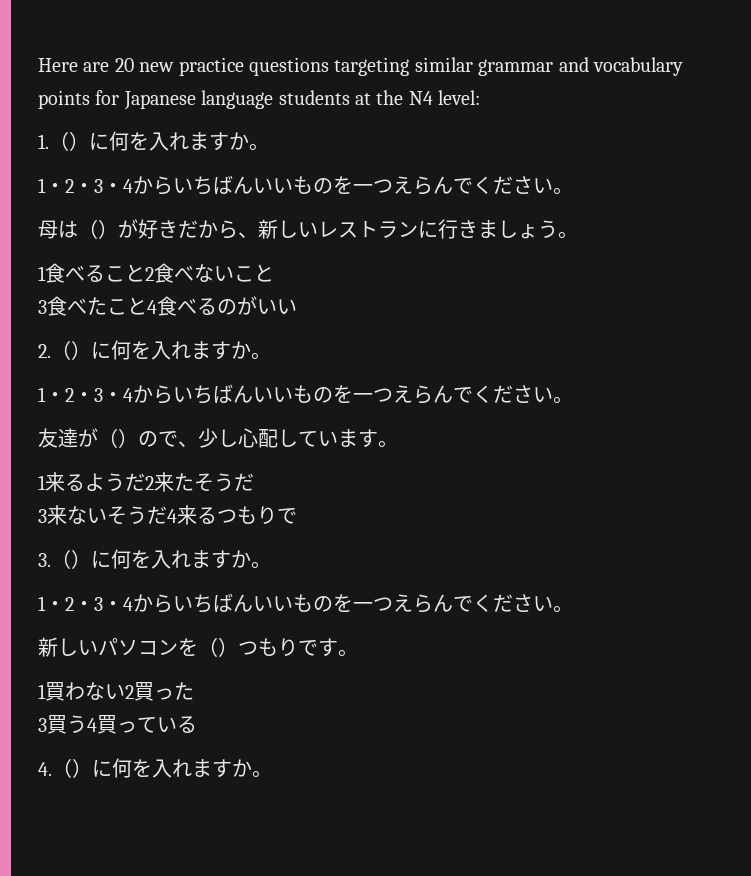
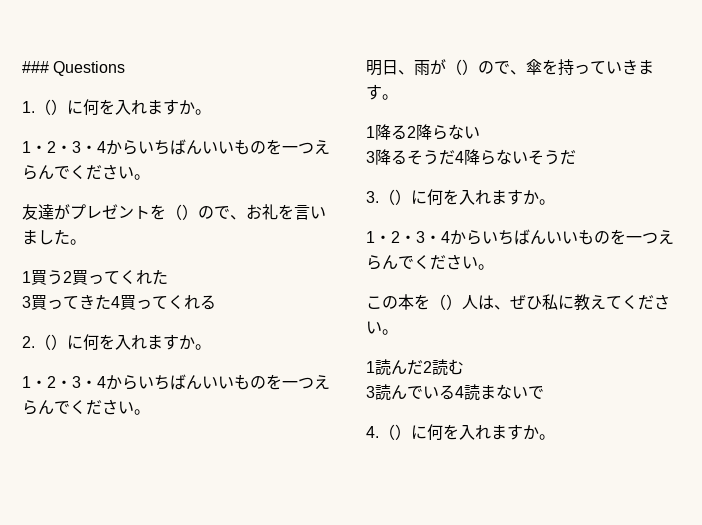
[38,57,683,76] [38,90,481,110] Here are 20 new practice questions targeting similar grammar and vocabulary points for Japanese language students at the N4 level: -> [22,61,126,76] ### Questions
[38,219,578,239] [38,263,274,283] [38,296,297,316] [38,340,271,360] [38,384,573,404] [38,428,398,448] [38,472,254,492] [38,505,67,525] 母は（）が好きだから、新しいレストランに行きましょう。 // 1食べること2食べないこと // 3食べたこと4食べるのがいい // 2.（）に何を入れますか。 // 1・2・3・4からいちばんいいものを一つえらんでください。 // 友達が（）ので、少し心配しています。 // 1来るようだ2来たそうだ // 3来 -> [22,204,326,220] [22,229,86,245] [22,269,168,285] [22,294,216,310] [22,334,211,350] [22,374,330,390] [22,399,150,415] [366,59,654,76] [366,84,398,100] [366,124,480,140] [366,149,496,165] 友達がプレゼントを（）ので、お礼を言いました。 // 1買う2買ってくれた // 3買ってきた4買ってくれる // 2.（）に何を入れますか。 // 1・2・3・4からいちばんいいものを一つえらんでください。 // 明日、雨が（）ので、傘を持っていきます。 // 1降る2降らない // 3降るそうだ4降ら
[167,505,297,525] 4来るつもりで -> (576, 157) none
[38,637,358,657] [38,682,194,701] [38,715,197,734] 新しいパソコンを（）つもりです。 // 1買わない2買った // 3買う4買っている -> [366,294,670,311] [366,321,398,335] [366,359,464,375] [366,384,544,400] この本を（）人は、ぜひ私に教えてください。 // 1読んだ2読む // 3読んでいる4読まないで

